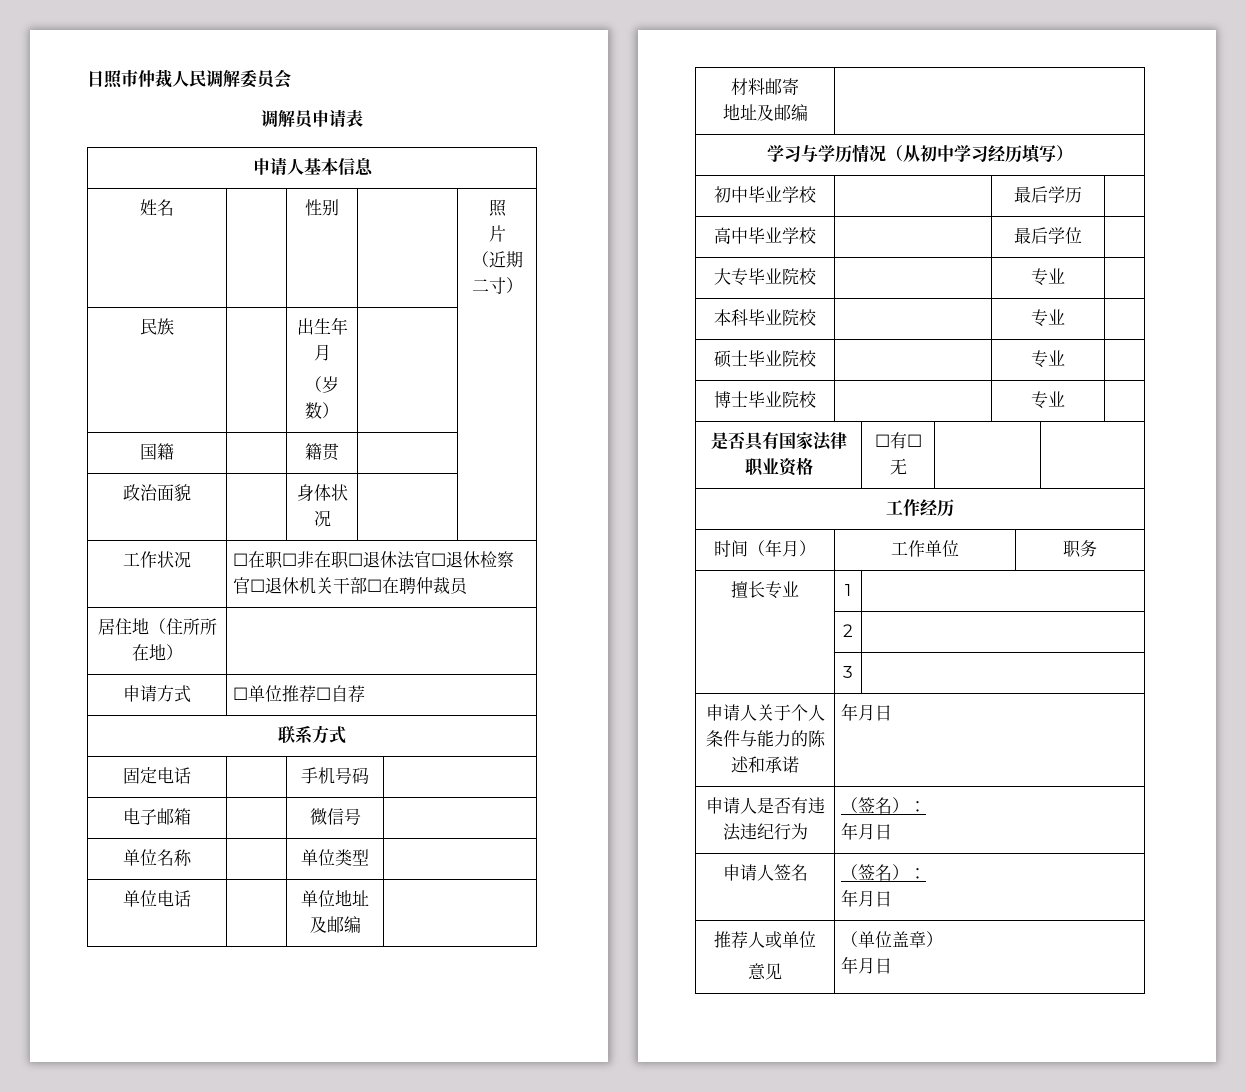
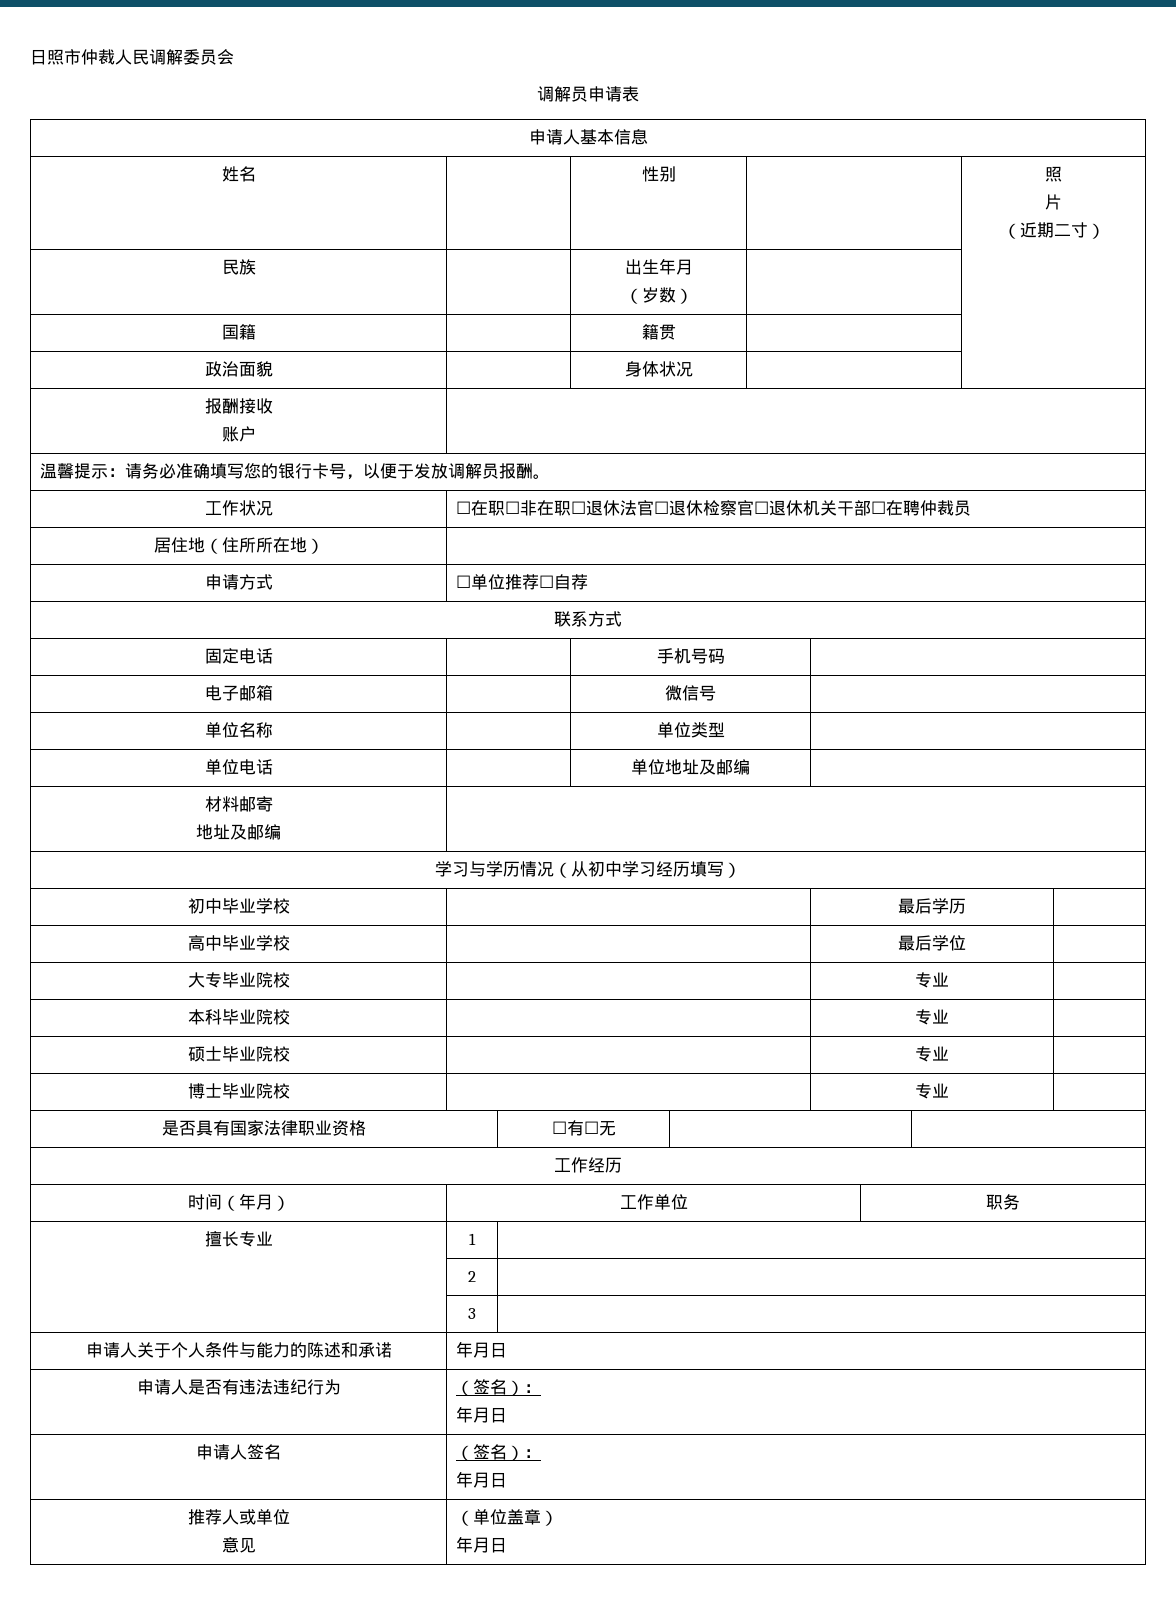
(331, 518) none -> [204,398,273,414] [221,426,256,442] [39,463,550,480] // 报酬接收 // 账户 | // 温馨提示：请务必准确填写您的银行卡号，以便于发放调解员报酬。

